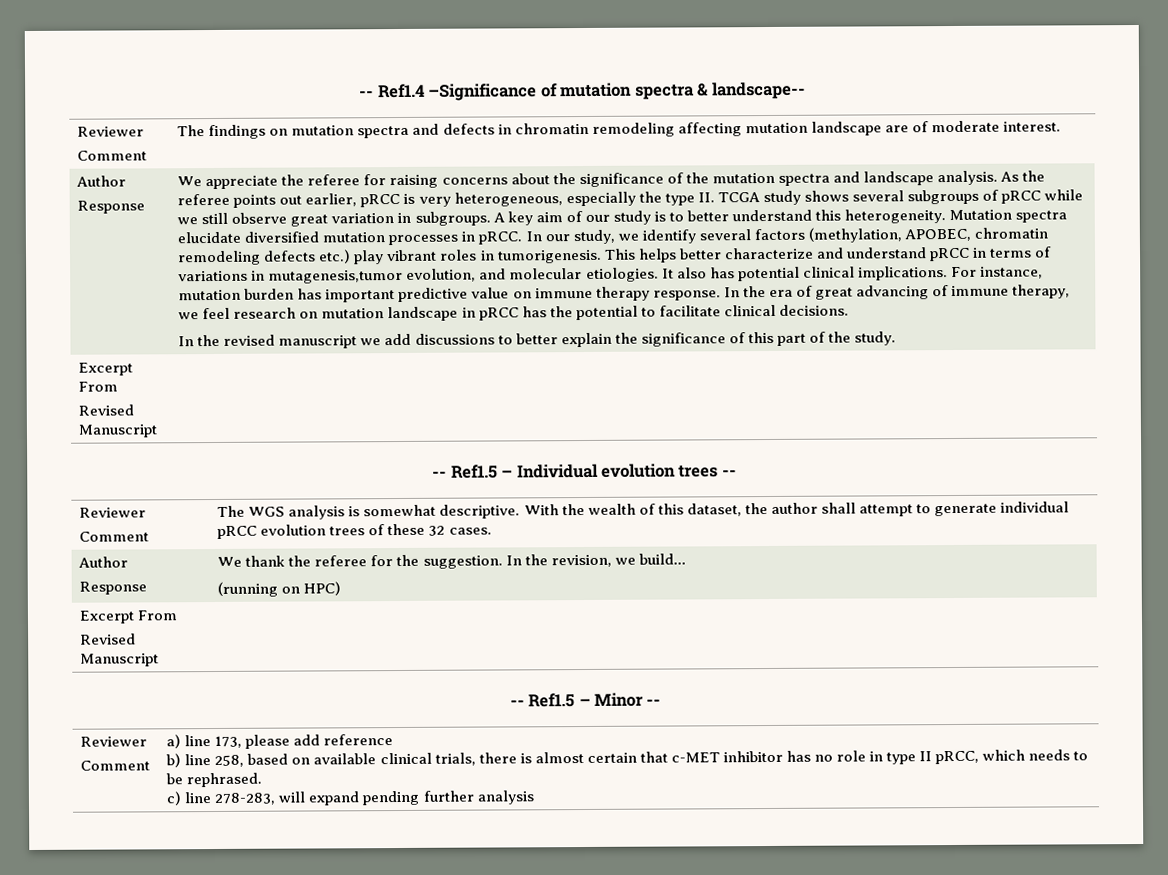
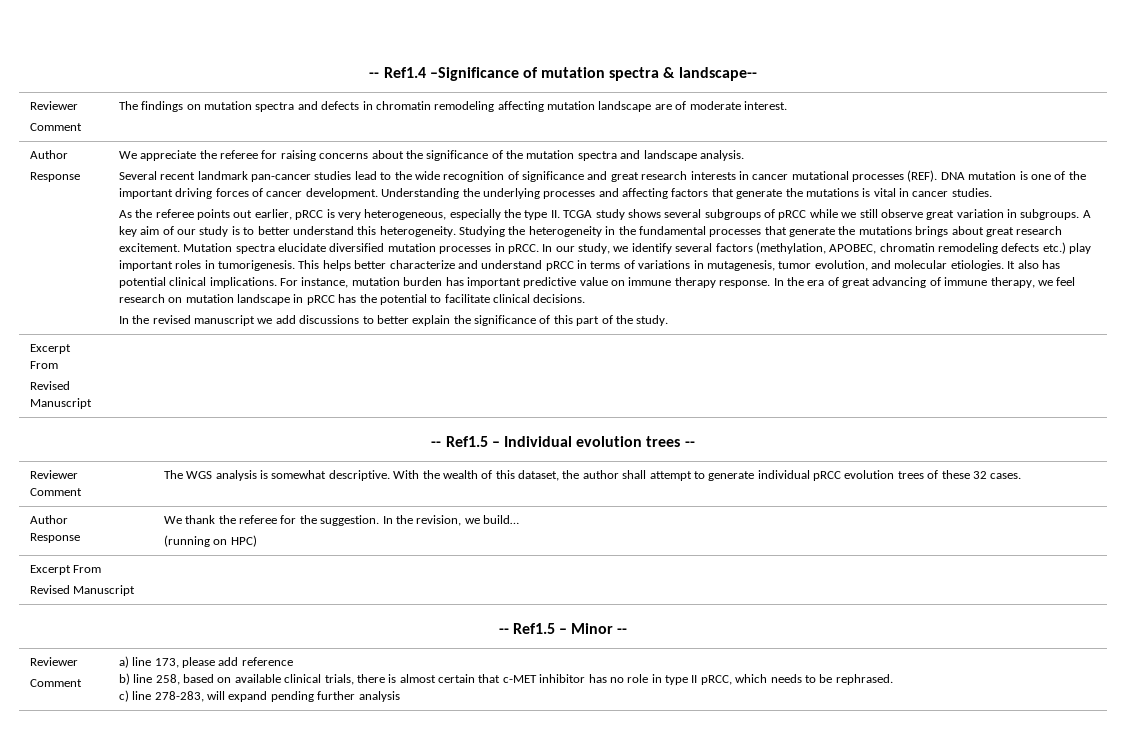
(999, 178) none -> [118,170,1086,182] [118,188,992,199] // Several recent landmark pan-cancer studies lead to the wide recognition of significance and great research interests in cancer mutational processes (REF). DNA mutation is one of the important driving forces of cancer development. Understanding the underlying processes and affecting factors that generate the mutations is vital in cancer studies. //
(947, 216) none -> [459,226,1063,237] [118,243,180,252] Studying the heterogeneity in the fundamental processes that generate the mutations brings about great research excitement.
[386,249,438,262] vibrant -> [118,260,173,271] important
[268,269,404,284] mutagenesis,tumor -> [706,260,812,271] mutagenesis, tumor

